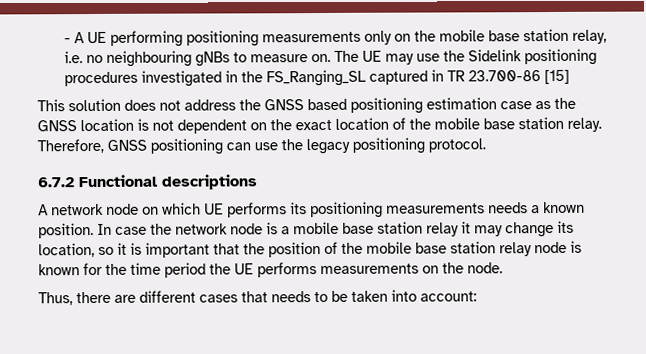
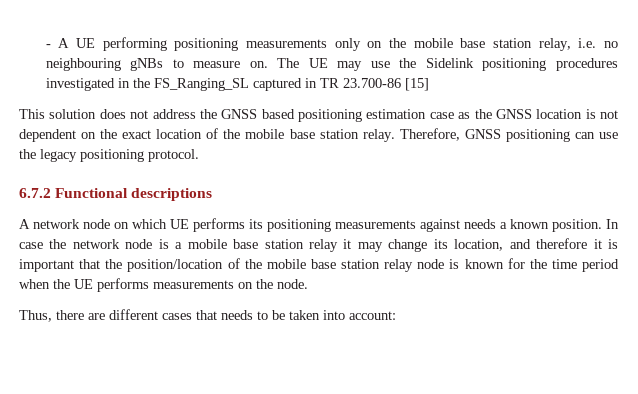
(485, 208) none -> [420,219,460,232] against
[98,246,114,255] so -> [509,238,588,249] and therefore
[268,242,321,258] position -> [127,259,224,272] position/location
(206, 270) none -> [19,279,50,289] when

